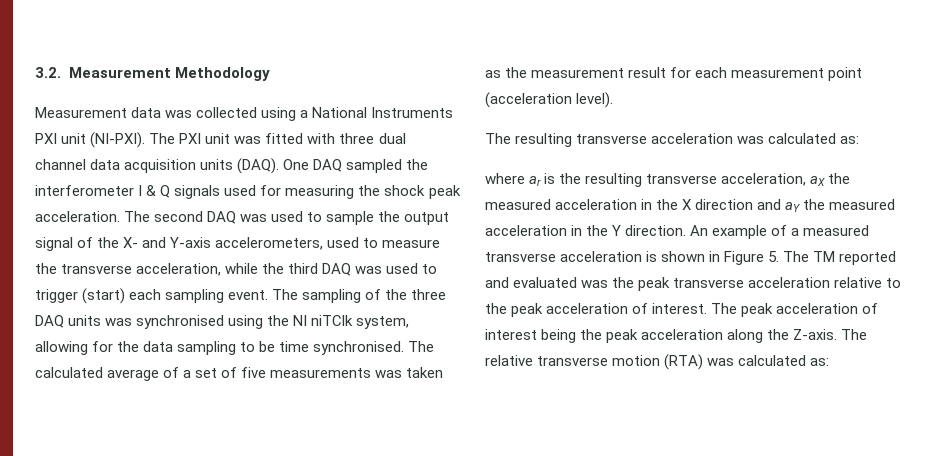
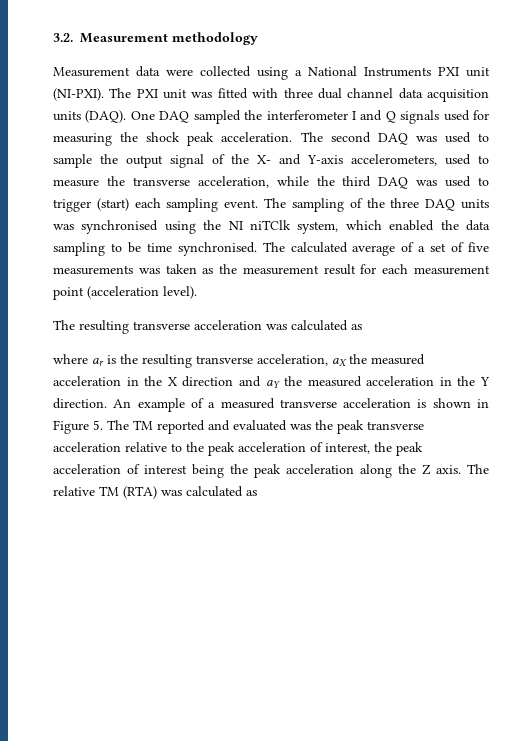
[174,67,270,81] Methodology -> [172,32,258,45] methodology
[165,110,193,118] was -> [166,69,193,76] were
[146,185,157,196] & -> [360,110,383,121] and
[35,341,114,355] allowing for -> [345,220,435,231] which enabled
[840,136,860,144] as: -> [351,324,362,330] as
[652,303,738,314] interest. The -> [325,442,392,454] interest, the
[793,329,868,340] [485,355,661,366] Z-axis. The relative transverse motion -> [422,464,489,475] [53,486,119,496] Z axis. The relative TM
[810,358,830,366] as: -> [246,490,257,496] as

